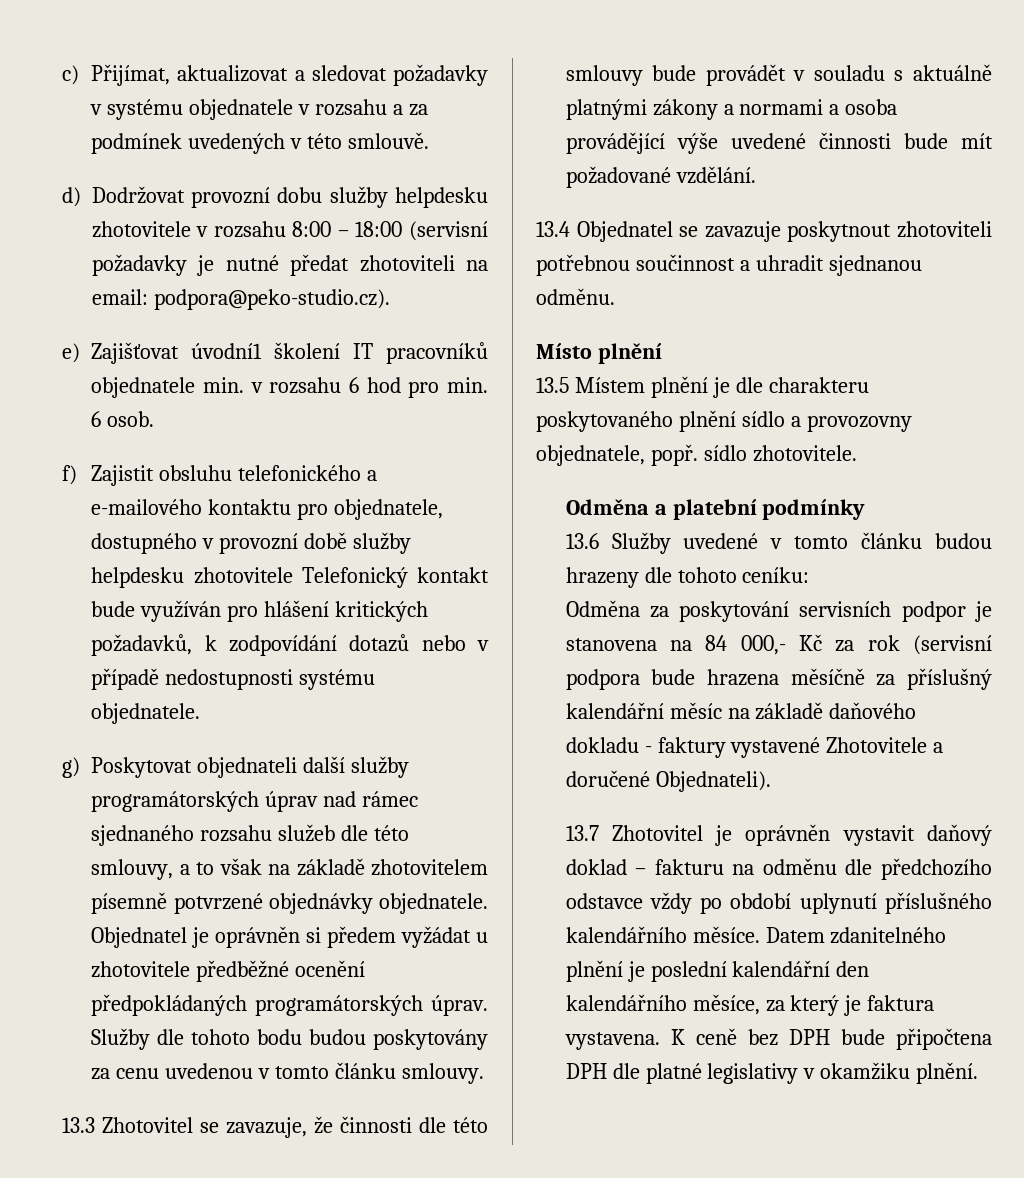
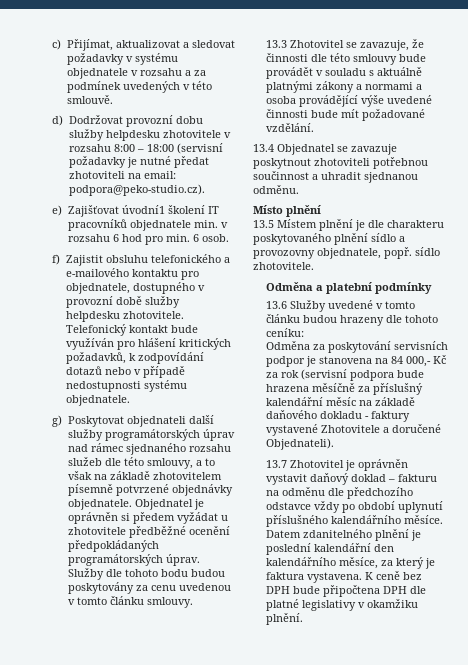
[193,567,293,584] zhotovitele -> [122,311,184,319] zhotovitele.

